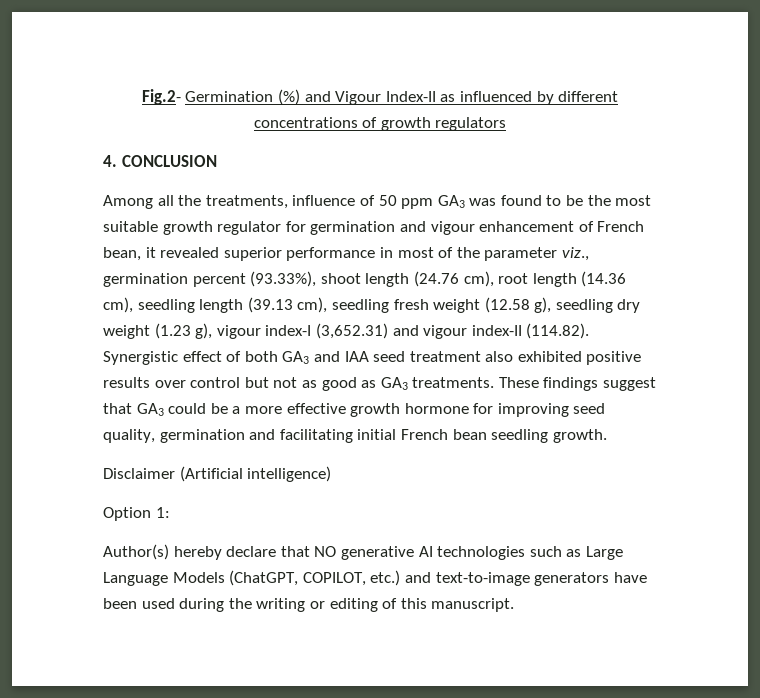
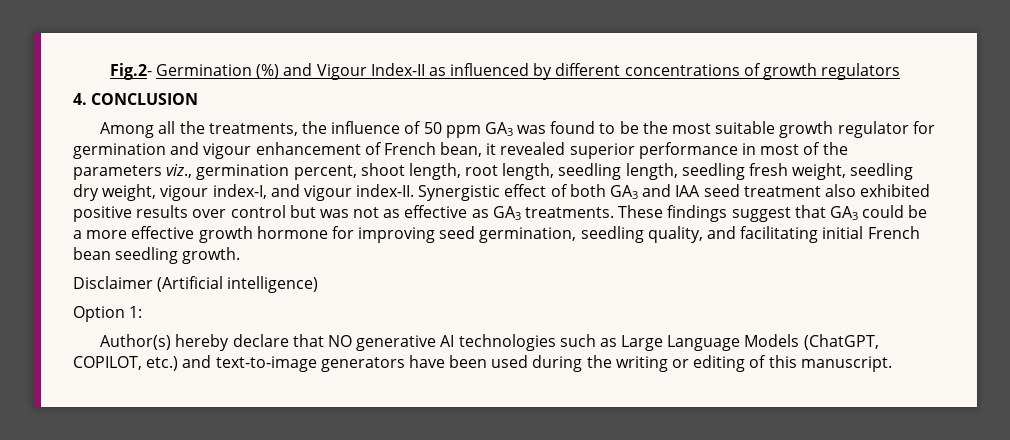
(288, 202) none -> [301,121,327,134] the
[484,247,558,261] parameter -> [73,165,162,180] parameters
[192,271,627,287] [103,297,641,313] [103,323,590,339] percent (93.33%), shoot length (24.76 cm), root length (14.36 cm), seedling length (39.13 cm), seedling fresh weight (12.58 g), seedling dry weight (1.23 g), vigour index-I (3,652.31) and vigour index-II (114.82). -> [293,163,914,180] [73,184,415,201] percent, shoot length, root length, seedling length, seedling fresh weight, seedling dry weight, vigour index-I, and vigour index-II.
(269, 382) none -> [319,209,349,218] was
[321,377,357,391] good -> [404,205,468,218] effective
[103,429,245,443] quality, germination -> [479,226,703,243] germination, seedling quality,

